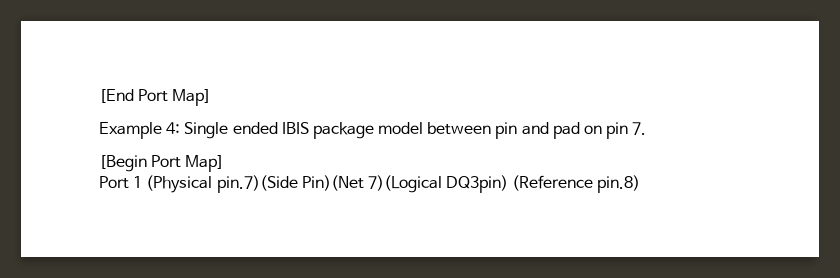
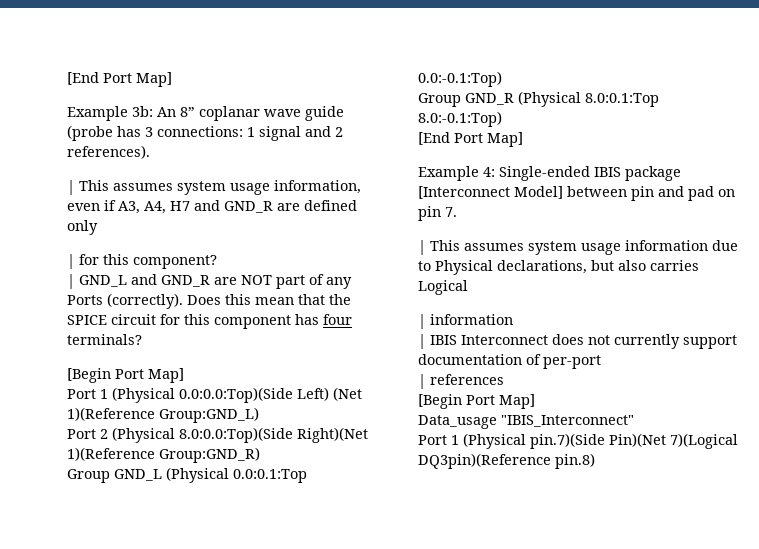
[99,89,212,106] [99,122,424,139] [End Port Map] // Example 4: Single ended IBIS package model -> [67,72,172,87] [67,106,344,121] [67,125,343,141] [67,145,150,159] [67,180,361,195] [67,200,357,214] [67,220,98,235] [67,254,217,269] [67,274,352,289] [67,293,351,309] [67,314,352,329] [67,334,142,345] [67,368,184,383] [67,387,362,403] [67,407,259,423] [67,427,368,443] [67,447,260,463] [67,467,307,483] [418,71,502,87] [418,91,659,107] [418,111,502,127] [418,132,523,147] [418,166,681,181] [418,186,563,199] [End Port Map] // Example 3b: An 8” coplanar wave guide (probe has 3 connections: 1 signal and 2 references). // | This assumes system usage information, even if A3, A4, H7 and GND_R are defined only // | for this component? // | GND_L and GND_R are NOT part of any Ports (correctly). Does this mean that the SPICE circuit for this component has four terminals? // [Begin Port Map] // Port 1 (Physical 0.0:0.0:Top)(Side Left) (Net 1)(Reference Group:GND_L) // Port 2 (Physical 8.0:0.0:Top)(Side Right)(Net 1)(Reference Group:GND_R) // Group GND_L (Physical 0.0:0.1:Top 0.0:-0.1:Top) // Group GND_R (Physical 8.0:0.1:Top 8.0:-0.1:Top) // [End Port Map] // Example 4: Single-ended IBIS package [Interconnect Model]
[99,155,225,172] // [Begin Port Map] -> [418,240,738,255] [418,260,699,275] [418,280,468,295] [418,314,513,329] [418,334,737,349] [418,354,601,369] [418,374,504,389] [418,394,535,409] [418,415,634,429] // | This assumes system usage information due to Physical declarations, but also carries Logical // | information // | IBIS Interconnect does not currently support documentation of per-port // | references // [Begin Port Map] // Data_usage "IBIS_Interconnect"
[446,175,594,193] DQ3pin) (Reference -> [418,453,551,469] DQ3pin)(Reference

